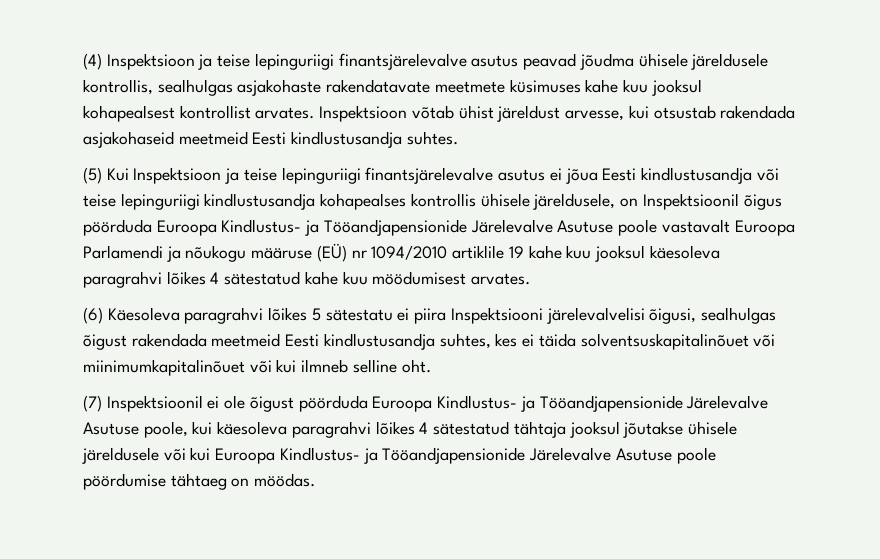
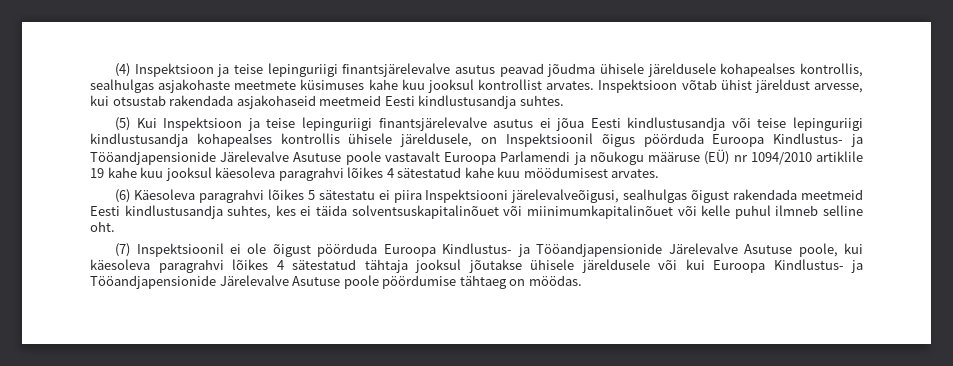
(769, 61) none -> [720,63,796,77] kohapealses
[326,79,431,93] rakendatavate -> (231, 86) none
[83,105,175,122] kohapealsest -> (474, 86) none
[546,307,697,324] järelevalvelisi õigusi, -> [511,189,620,203] järelevalveõigusi,
[276,359,297,373] kui -> [701,205,771,219] kelle puhul

